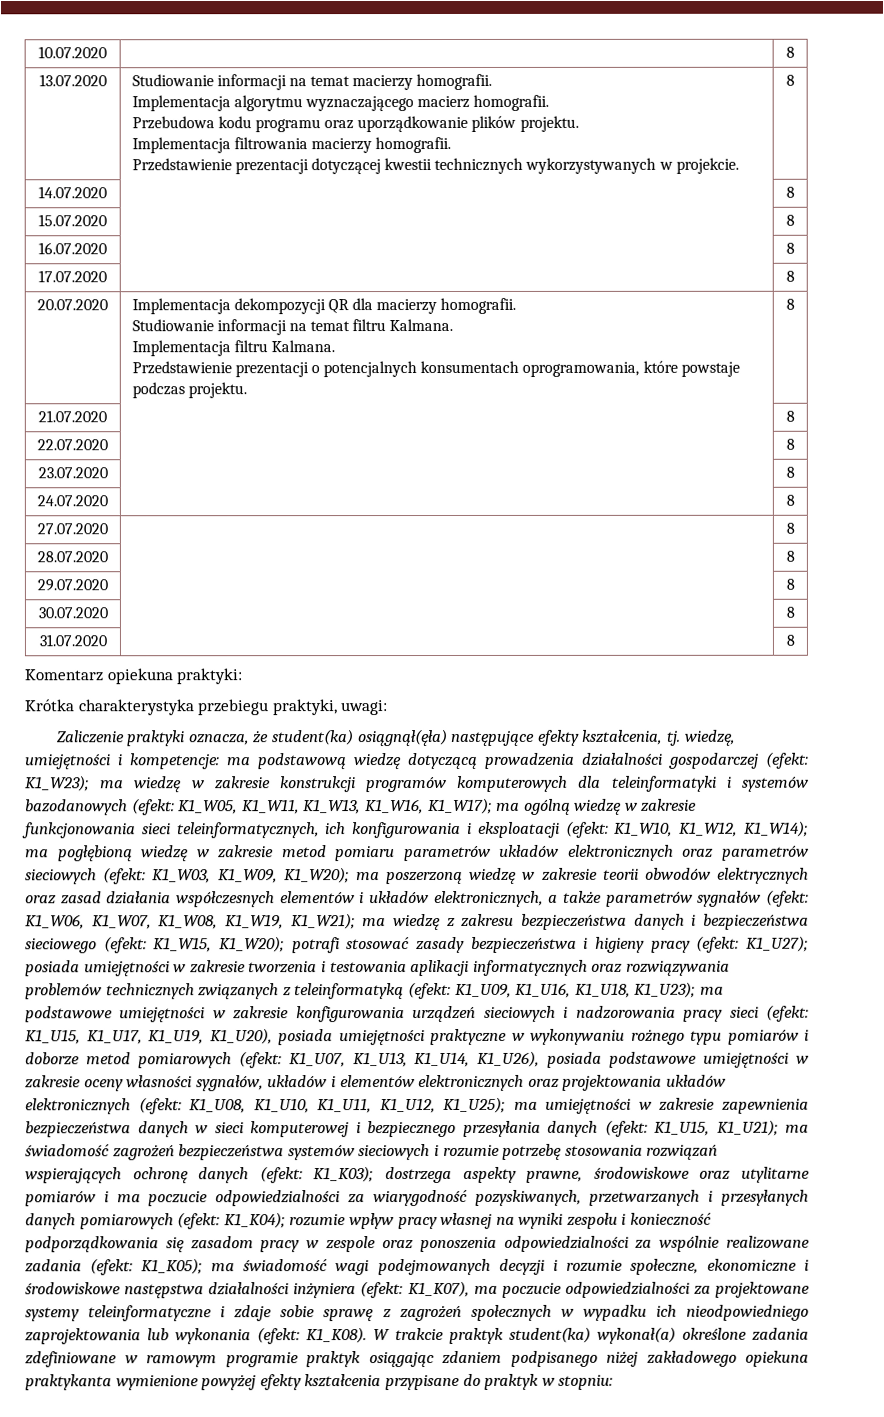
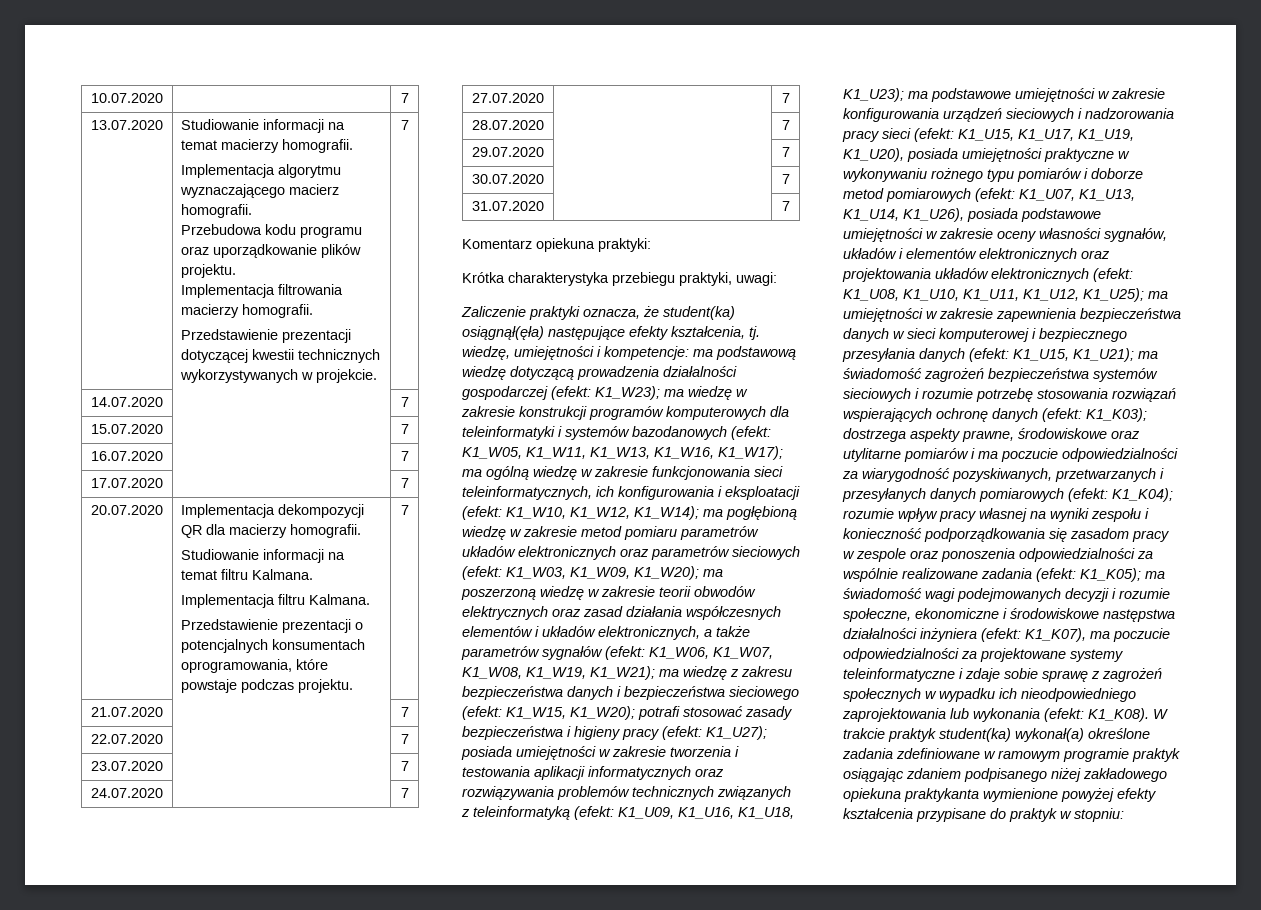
[785,46,795,58] 8 -> [400,93,409,103] 7
[785,74,795,86] 8 -> [400,120,409,130] 7
[785,186,795,198] 8 -> [400,397,409,407] 7
[785,214,795,226] 8 -> [400,424,409,434] 7
[785,242,795,254] 8 -> [400,451,409,461] 7
[785,270,795,282] 8 -> [400,478,409,488] 7
[785,298,795,310] 8 -> [400,505,409,515] 7
[785,410,795,422] 8 -> [400,707,409,717] 7
[785,438,795,450] 8 -> [400,734,409,744] 7
[785,466,795,478] 8 -> [400,761,409,771] 7
[785,494,795,506] 8 -> [400,788,409,798] 7
[785,522,795,534] 8 -> [781,93,790,103] 7
[785,550,795,562] 8 -> [781,120,790,130] 7
[785,578,795,590] 8 -> [781,147,790,157] 7
[785,606,795,618] 8 -> [781,174,790,184] 7
[785,634,795,646] 8 -> [781,201,790,211] 7

